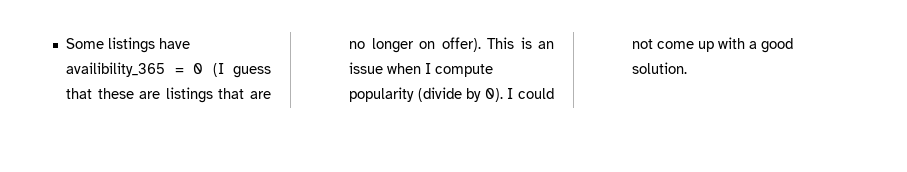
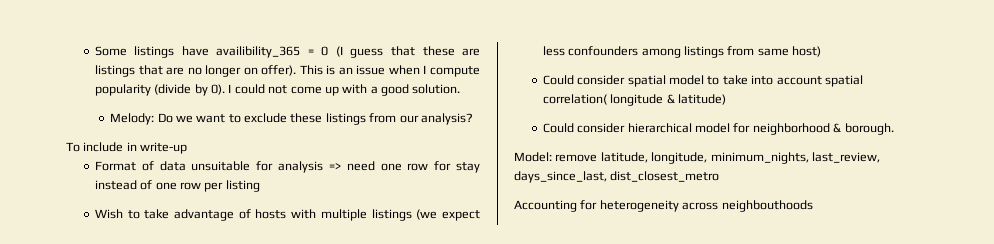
(688, 68) none -> [110,113,473,125] [66,142,188,154] [94,161,481,173] [94,180,260,192] [94,209,480,221] [542,46,822,58] [542,75,863,87] [542,94,727,106] [542,123,894,135] [514,152,880,164] [514,171,720,183] [514,200,813,212] // Melody: Do we want to exclude these listings from our analysis? // To include in write-up // Format of data unsuitable for analysis => need one row for stay instead of one row per listing // Wish to take advantage of hosts with multiple listings (we expect less confounders among listings from same host) // Could consider spatial model to take into account spatial correlation( longitude & latitude) // Could consider hierarchical model for neighborhood & borough. // Model: remove latitude, longitude, minimum_nights, last_review, days_since_last, dist_closest_metro // Accounting for heterogeneity across neighbouthoods

